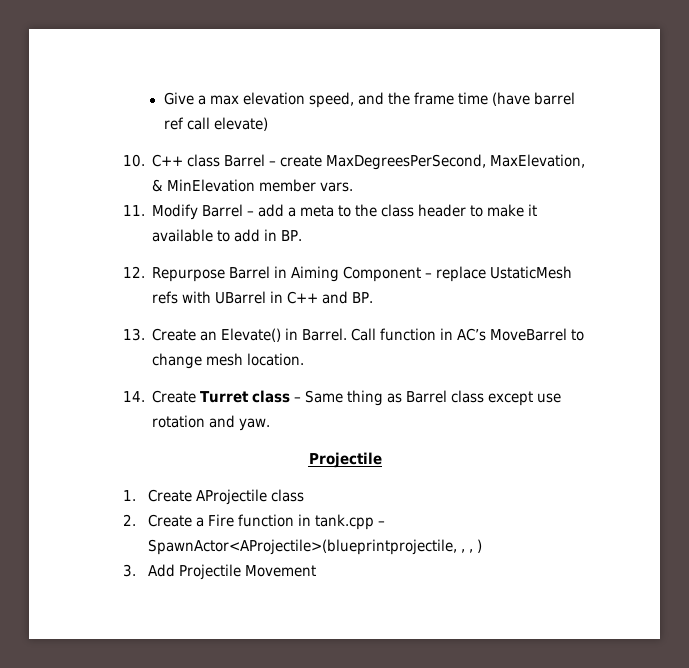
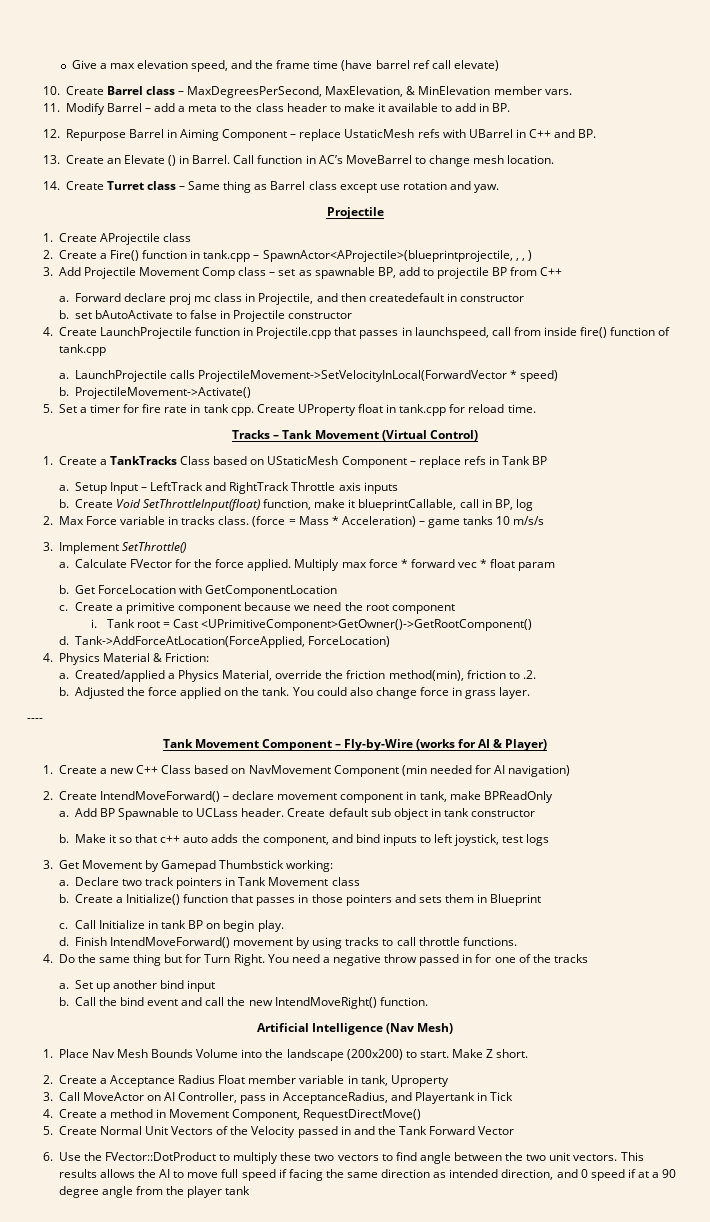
[152,154,323,167] C++ class Barrel – create -> [65,86,184,95] Create Barrel class –
[221,328,282,342] Elevate() -> [123,155,176,166] Elevate ()
[207,514,234,527] Fire -> [110,250,140,261] Fire()
(316, 571) none -> [202,267,563,279] [58,293,524,305] [58,310,353,322] [42,327,671,339] [58,344,106,356] [58,370,559,382] [58,387,251,399] [42,404,536,416] [232,430,478,441] [42,456,548,468] [58,482,398,494] [58,499,533,511] [42,516,545,528] [42,542,186,554] [58,559,556,571] [58,585,338,597] [58,602,455,614] [90,619,533,631] [58,636,390,648] [42,653,210,665] [58,670,536,682] [58,687,531,699] [27,718,43,722] [162,739,548,751] [42,765,571,777] [42,791,553,803] [58,808,536,820] [58,834,550,846] [42,860,334,872] [58,877,360,889] [58,894,542,906] [58,920,284,932] [58,937,517,949] [42,954,588,966] [58,980,216,992] [58,997,428,1009] [256,1023,454,1035] [42,1049,529,1061] [42,1075,449,1087] [42,1092,514,1104] [42,1109,422,1121] [42,1126,515,1138] [42,1152,644,1164] [58,1169,677,1181] [58,1186,251,1198] Comp class – set as spawnable BP, add to projectile BP from C++ // a. Forward declare proj mc class in Projectile, and then createdefault in constructor // b. set bAutoActivate to false in Projectile constructor // 4. Create LaunchProjectile function in Projectile.cpp that passes in launchspeed, call from inside fire() function of tank.cpp // a. LaunchProjectile calls ProjectileMovement->SetVelocityInLocal(ForwardVector * speed) // b. ProjectileMovement->Activate() // 5. Set a timer for fire rate in tank cpp. Create UProperty float in tank.cpp for reload time. // Tracks – Tank Movement (Virtual Control) // 1. Create a TankTracks Class based on UStaticMesh Component – replace refs in Tank BP // a. Setup Input – LeftTrack and RightTrack Throttle axis inputs // b. Create Void SetThrottleInput(float) function, make it blueprintCallable, call in BP, log // 2. Max Force variable in tracks class. (force = Mass * Acceleration) – game tanks 10 m/s/s // 3. Implement SetThrottle() // a. Calculate FVector for the force applied. Multiply max force * forward vec * float param // b. Get ForceLocation with GetComponentLocation // c. Create a primitive component because we need the root component // i. Tank root = Cast <UPrimitiveComponent>GetOwner()->GetRootComponent() // d. Tank->AddForceAtLocation(ForceApplied, ForceLocation) // 4. Physics Material & Friction: // a. Created/applied a Physics Material, override the friction method(min), friction to .2. // b. Adjusted the force applied on the tank. You could also change force in grass layer. // ---- // Tank Movement Component – Fly-by-Wire (works for AI & Player) // 1. Create a new C++ Class based on NavMovement Component (min needed for AI navigation) // 2. Create IntendMoveForward() – declare movement component in tank, make BPReadOnly // a. Add BP Spawnable to UCLass header. Create default sub object in tank constructor // b. Make it so that c++ auto adds the component, and bind inputs to left joystick, test logs // 3. Get Movement by Gamepad Thumbstick working: // a. Declare two track pointers in Tank Movement class // b. Create a Initialize() function that passes in those pointers and sets them in Blueprint // c. Call Initialize in tank BP on begin play. // d. Finish IntendMoveForward() movement by using tracks to call throttle functions. // 4. Do the same thing but for Turn Right. You need a negative throw passed in for one of the tracks // a. Set up another bind input // b. Call the bind event and call the new IntendMoveRight() function. // Artificial Intelligence (Nav Mesh) // 1. Place Nav Mesh Bounds Volume into the landscape (200x200) to start. Make Z short. // 2. Create a Acceptance Radius Float member variable in tank, Uproperty // 3. Call MoveActor on AI Controller, pass in AcceptanceRadius, and Playertank in Tick // 4. Create a method in Movement Component, RequestDirectMove() // 5. Create Normal Unit Vectors of the Velocity passed in and the Tank Forward Vector // 6. Use the FVector::DotProduct to multiply these two vectors to find angle between the two unit vectors. This results allows the AI to move full speed if facing the same direction as intended direction, and 0 speed if at a 90 degree angle from the player tank

